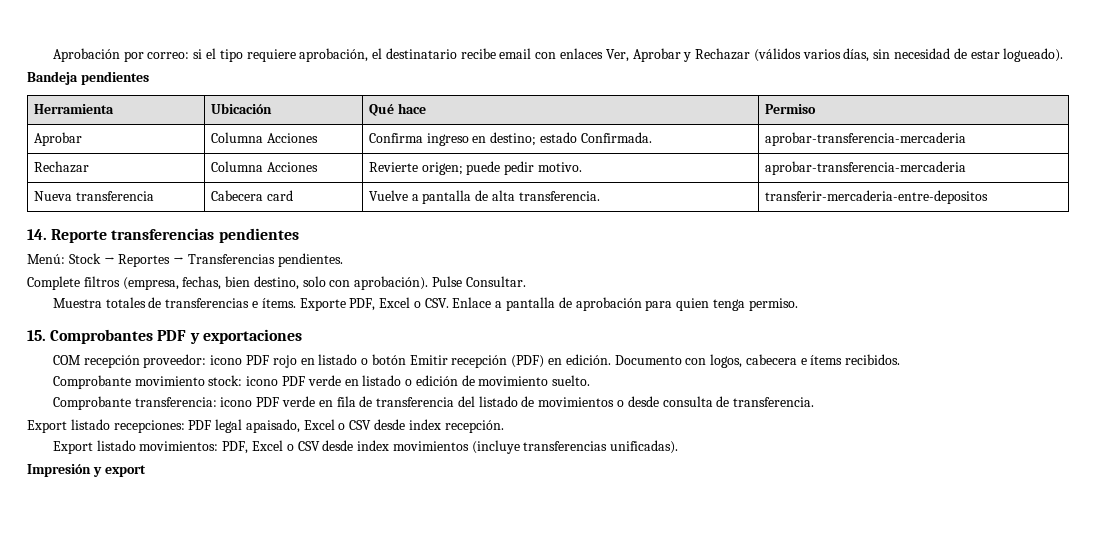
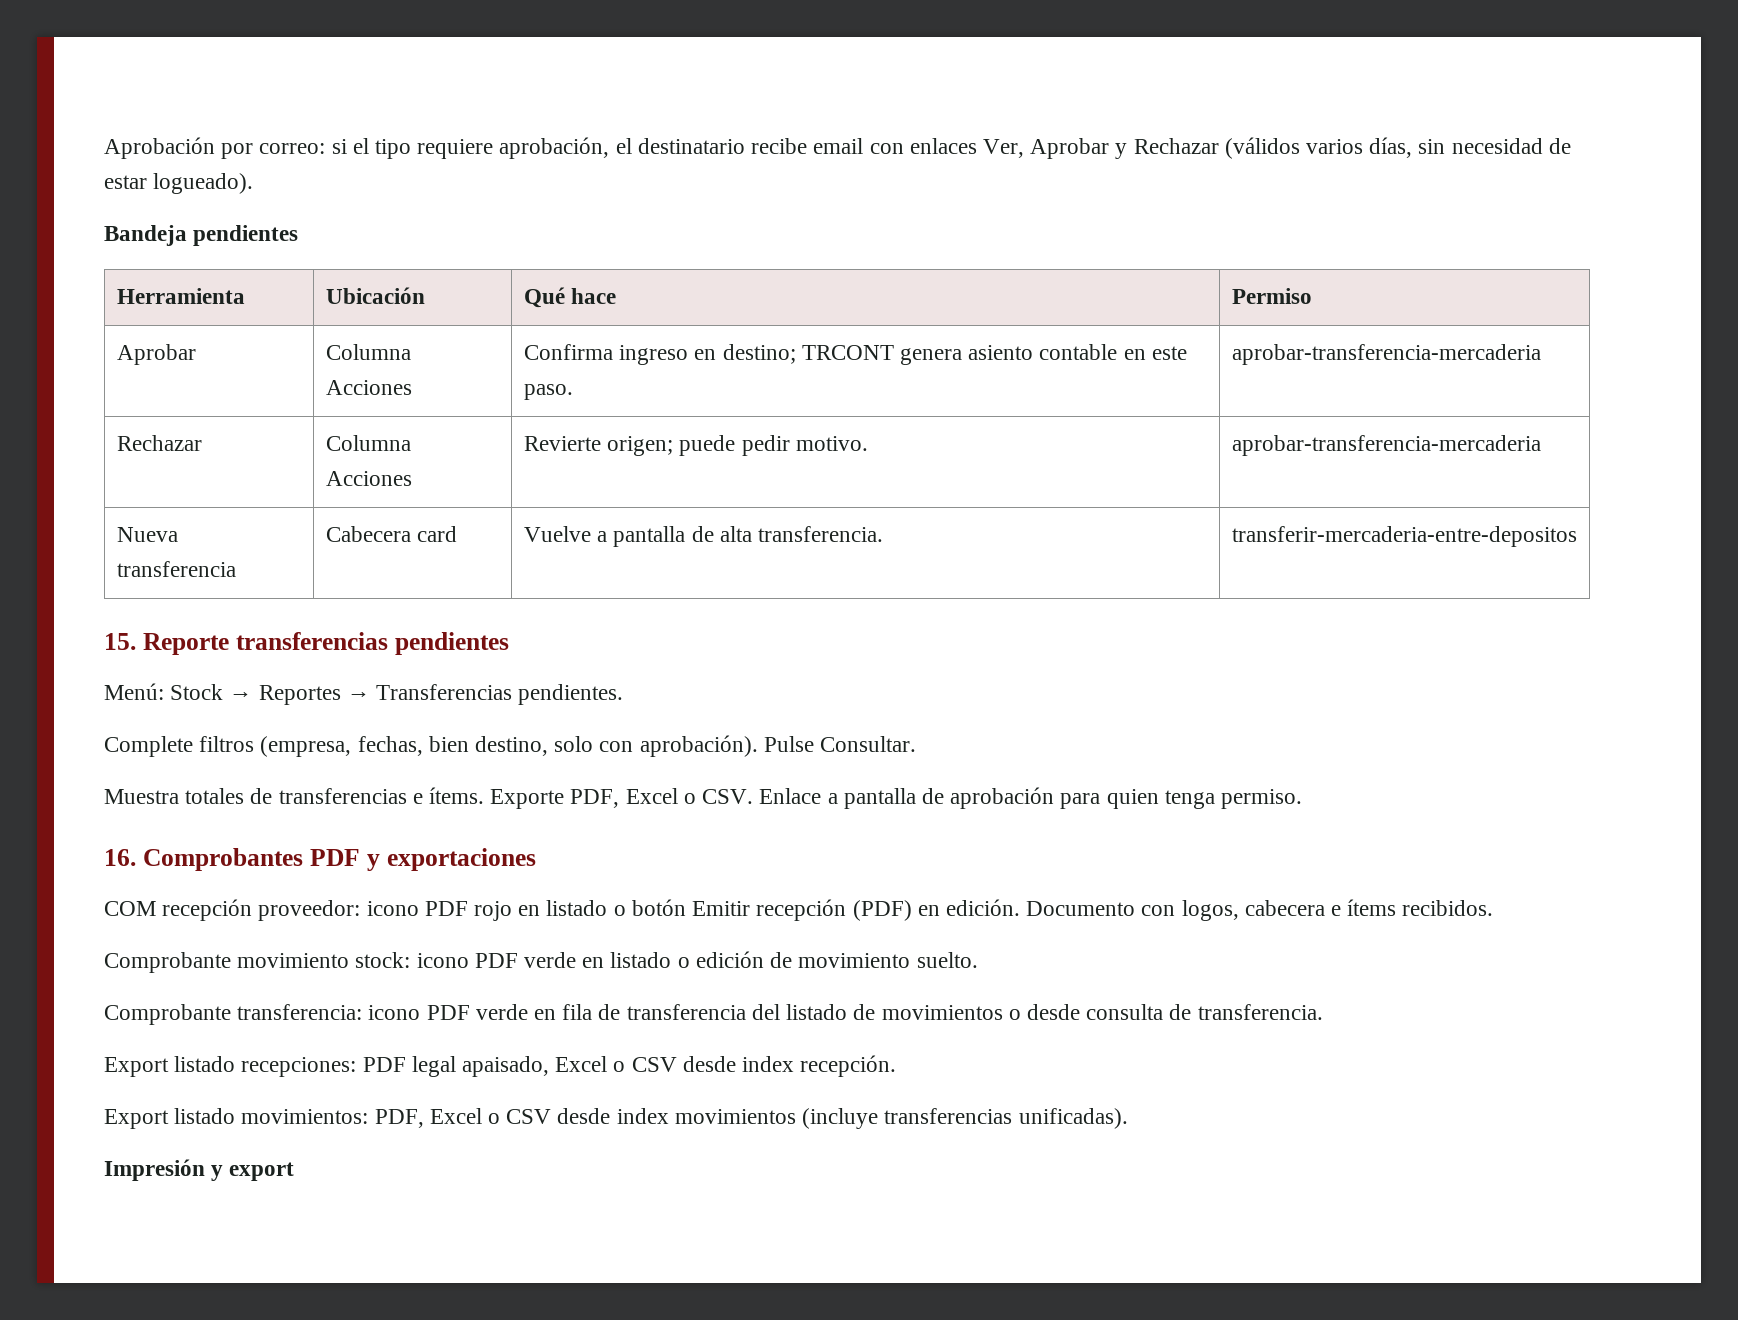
[539,132,652,143] estado Confirmada. -> [801,344,1187,365] [523,384,573,400] TRCONT genera asiento contable en este paso.
[27,229,47,240] 14. -> [104,633,136,650] 15.
[27,330,46,341] 15. -> [104,849,136,866] 16.

